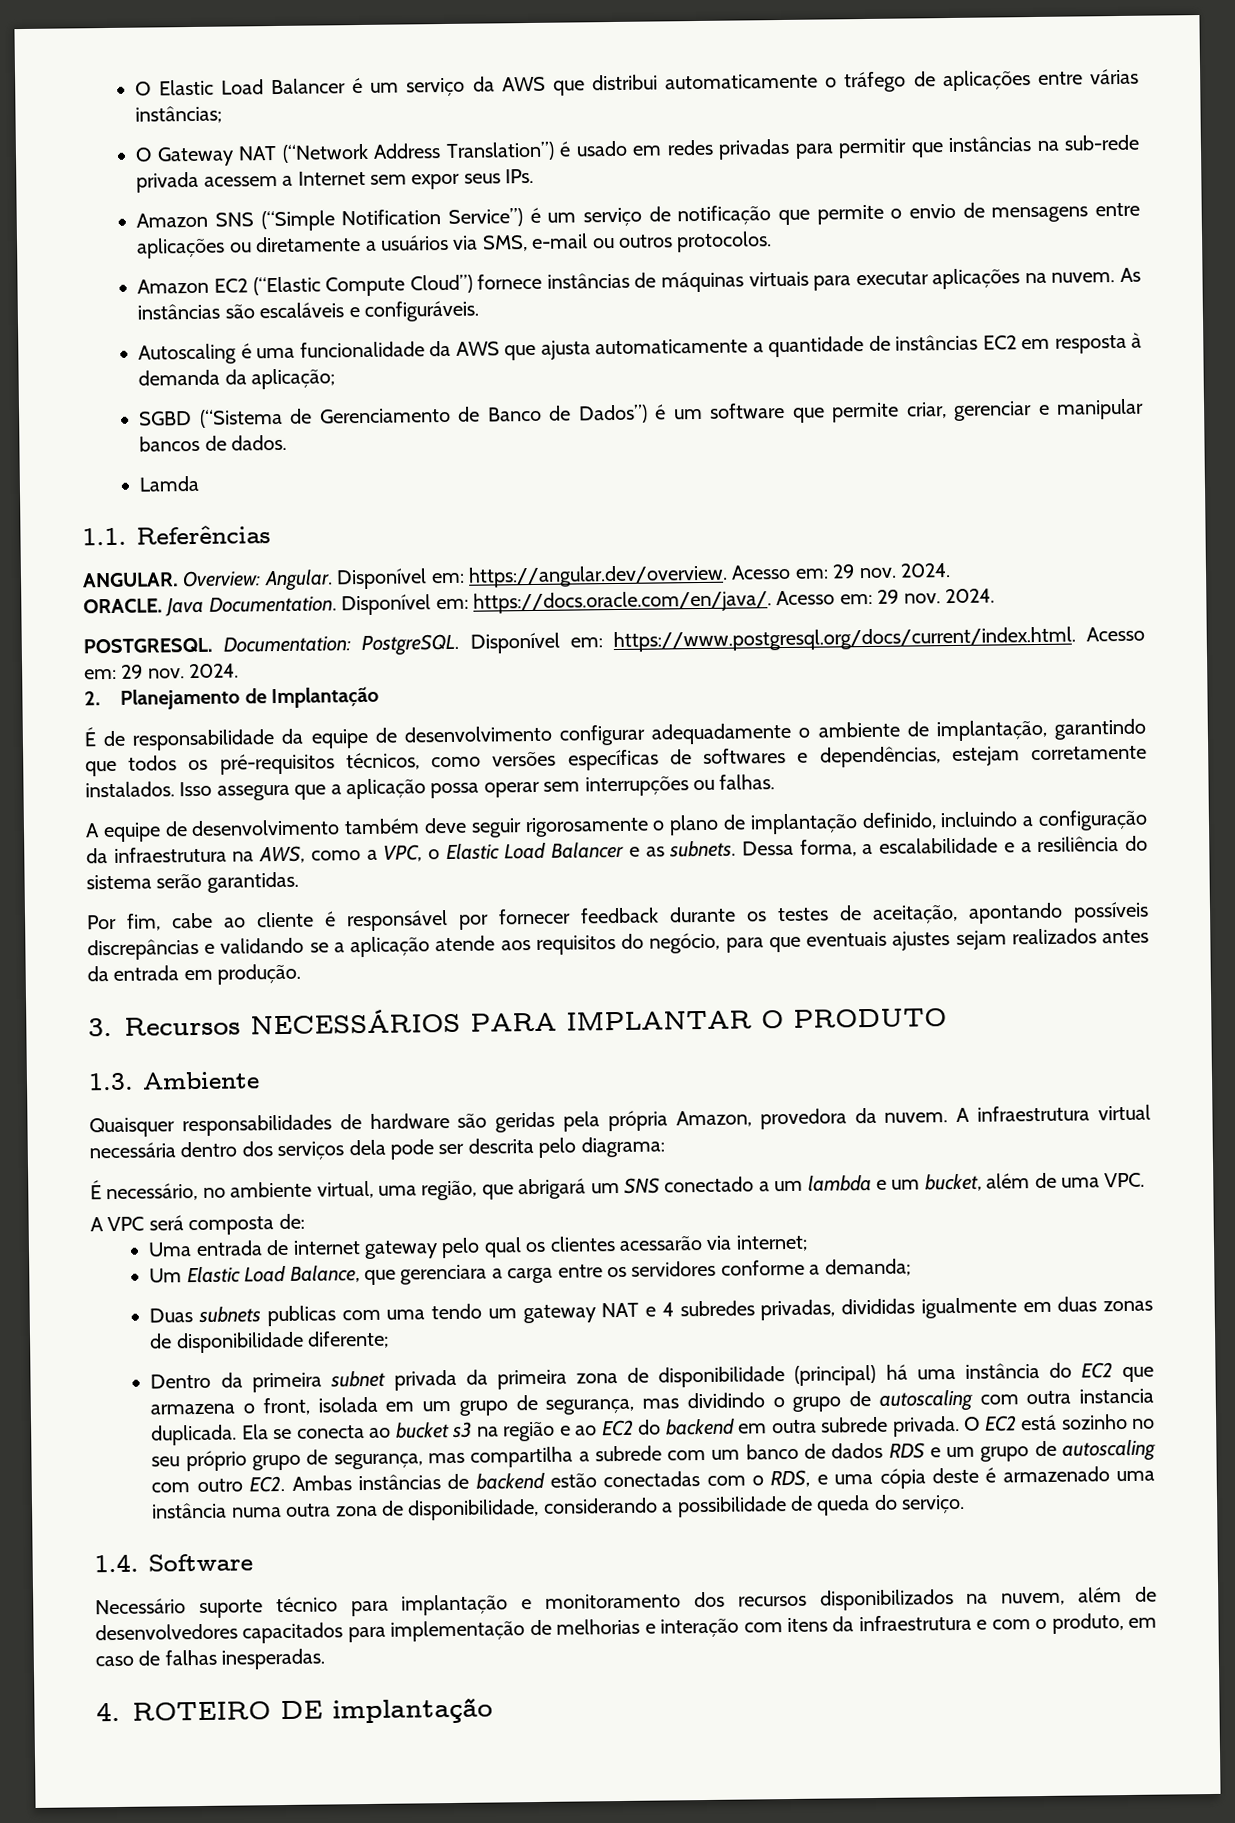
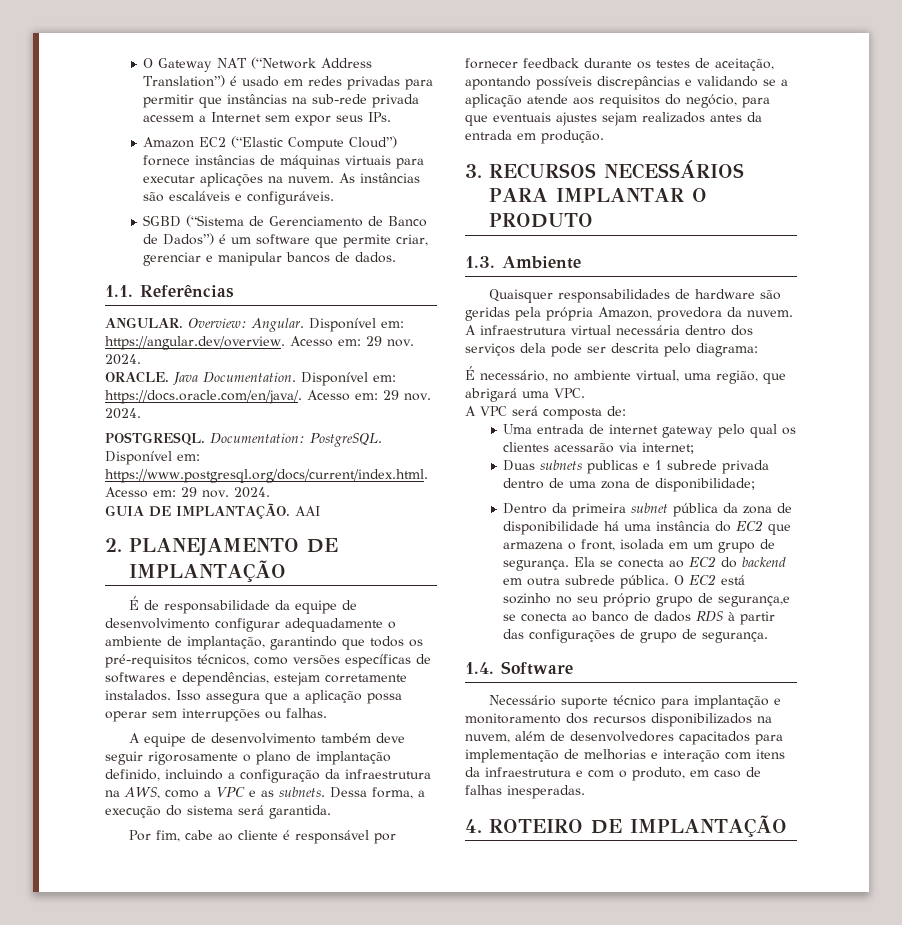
[135,68,1139,97] [135,105,223,124] [135,147,153,162] O Elastic Load Balancer é um serviço da AWS que distribui automaticamente o tráfego de aplicações entre várias instâncias; // O -> [143,58,154,68] O
[136,202,1140,232] [136,231,773,259] // Amazon SNS (“Simple Notification Service”) é um serviço de notificação que permite o envio de mensagens entre aplicações ou diretamente a usuários via SMS, e-mail ou outros protocolos. -> (392, 117) none
[138,332,1142,365] [138,368,336,390] // Autoscaling é uma funcionalidade da AWS que ajusta automaticamente a quantidade de instâncias EC2 em resposta à demanda da aplicação; -> (335, 198) none
[139,475,200,492] // Lamda -> (397, 257) none
[84,686,380,710] 2. Planejamento de Implantação -> [105,503,320,519] [105,538,338,556] [129,560,286,582] GUIA DE IMPLANTAÇÃO. AAI // 2. PLANEJAMENTO DE IMPLANTAÇÃO
[383,841,625,862] VPC, o Elastic Load Balancer -> [216,787,245,797] VPC
[879,835,1148,854] [86,871,299,893] escalabilidade e a resiliência do sistema serão garantidas. -> [105,805,331,819] execução do sistema será garantida.
[124,1016,242,1036] Recursos -> [489,163,596,179] RECURSOS
[590,1172,1057,1194] um SNS conectado a um lambda e um bucket, além de -> (517, 395) none
[149,1258,911,1286] [149,1296,1153,1327] [149,1330,390,1354] Um Elastic Load Balance, que gerenciara a carga entre os servidores conforme a demanda; // Duas subnets publicas com uma tendo um gateway NAT e 4 subredes privadas, divididas igualmente em duas zonas de disponibilidade diferente; -> [503,460,770,474] [503,478,756,492] Duas subnets publicas e 1 subrede privada dentro de uma zona de disponibilidade;
[393,1369,568,1391] privada da primeira -> [673,503,739,517] pública da
[794,1364,877,1386] (principal) -> (600, 528) none
[545,1388,1154,1415] [151,1421,571,1446] segurança, mas dividindo o grupo de autoscaling com outra instancia duplicada. Ela se conecta ao bucket s3 na região e -> [503,557,665,571] segurança. Ela se conecta
[892,1415,960,1437] privada. -> [620,575,670,589] pública.
[333,1439,1157,1470] [151,1466,1156,1493] [151,1494,966,1521] segurança, mas compartilha a subrede com um banco de dados RDS e um grupo de autoscaling com outro EC2. Ambas instâncias de backend estão conectadas com o RDS, e uma cópia deste é armazenado uma instância numa outra zona de disponibilidade, considerando a possibilidade de queda do serviço. -> [718,596,791,607] [503,611,776,625] [503,629,769,643] segurança,e se conecta ao banco de dados RDS à partir das configurações de grupo de segurança.
[332,1697,494,1725] implantação -> [630,815,787,837] IMPLANTAÇÃO

